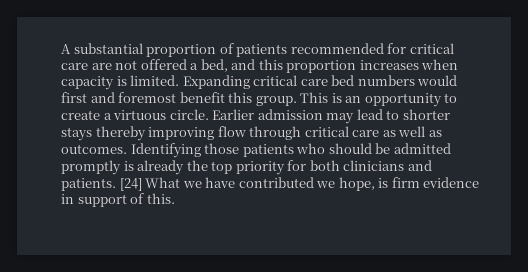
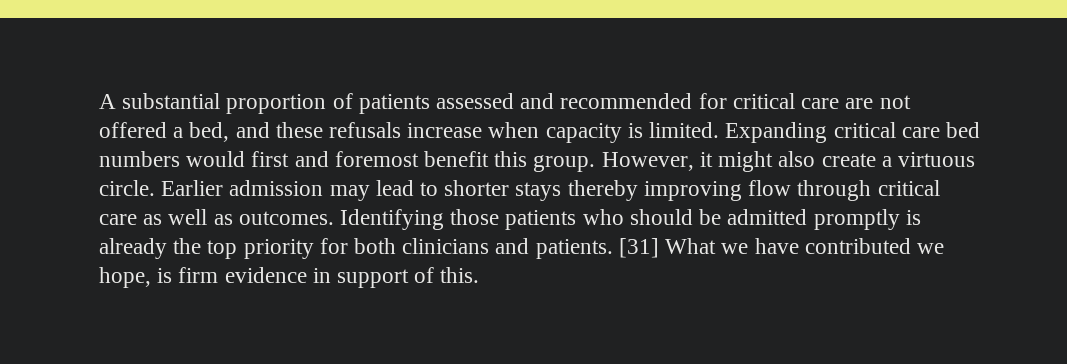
(288, 50) none -> [436,93,555,109] assessed and
[258,59,419,73] this proportion increases -> [275,122,483,138] these refusals increase
[300,92,458,107] This is an opportunity to -> [601,151,816,172] However, it might also
[119,178,142,191] [24] -> [618,238,659,258] [31]

